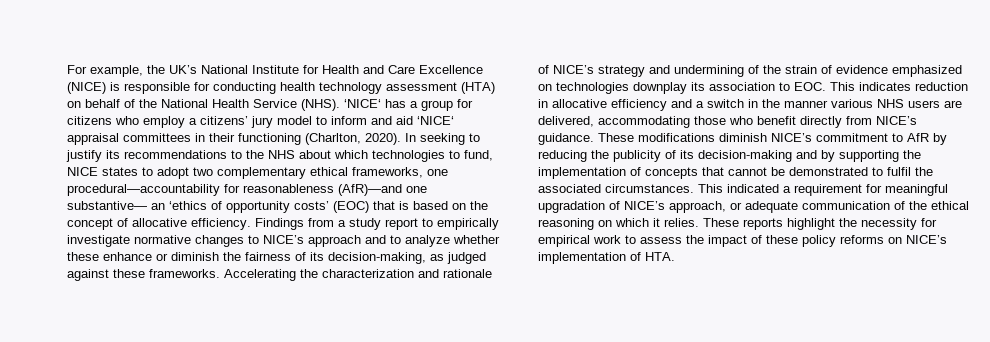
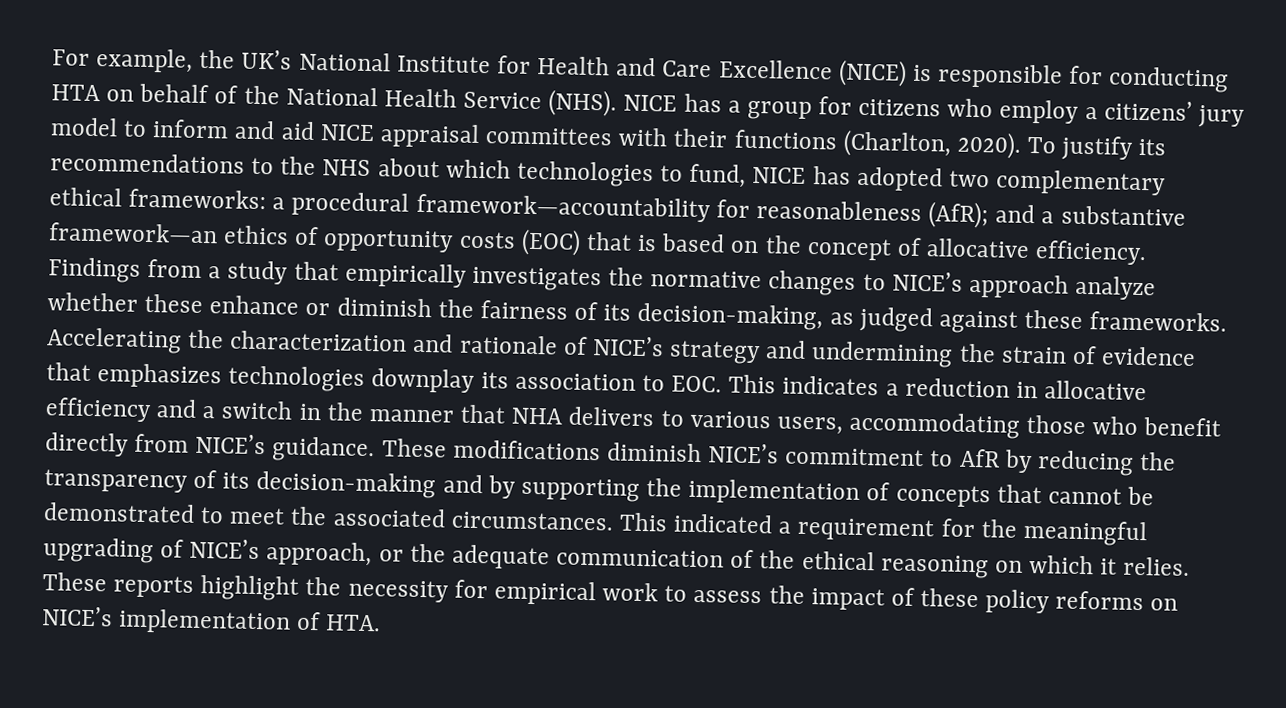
[280,82,495,94] health technology assessment (HTA) -> [51,84,101,102] HTA
[344,99,381,108] ‘NICE‘ -> [623,94,678,112] NICE
[417,116,454,125] ‘NICE‘ -> [319,124,375,142] NICE
[195,133,480,145] in their functioning (Charlton, 2020). In seeking to -> [618,127,1057,159] with their functions (Charlton, 2020). To
[102,167,448,179] [67,184,427,196] [67,201,207,210] states to adopt two complementary ethical frameworks, one procedural—accountability for reasonableness (AfR)—and one substantive— an ‘ethics -> [812,166,1167,196] [49,187,1186,229] [48,222,290,245] has adopted two complementary ethical frameworks: a procedural framework—accountability for reasonableness (AfR); and a substantive framework—an ethics
[294,201,329,210] costs’ -> [458,231,516,249] costs
[385,218,499,230] [67,235,130,247] report to empirically investigate -> [293,261,645,292] that empirically investigates the
[365,235,401,244] and to -> (1069, 286) none
[748,65,759,74] of -> (954, 354) none
[892,65,962,77] [538,84,552,91] emphasized on -> [46,362,223,389] that emphasizes
(911, 86) none -> [885,383,899,396] a
[831,99,962,108] [538,116,594,127] various NHS users are delivered, -> [460,404,843,435] that NHA delivers to various users,
[613,150,661,162] publicity -> [44,469,188,493] transparency
[887,167,911,176] fulfil -> [229,507,286,525] meet
[885,184,948,196] [538,201,605,213] meaningful upgradation -> [980,519,1148,547] [43,537,154,564] the meaningful upgrading
(742, 206) none -> [409,543,446,563] the

